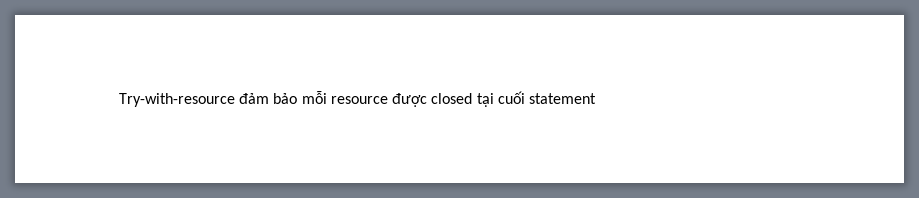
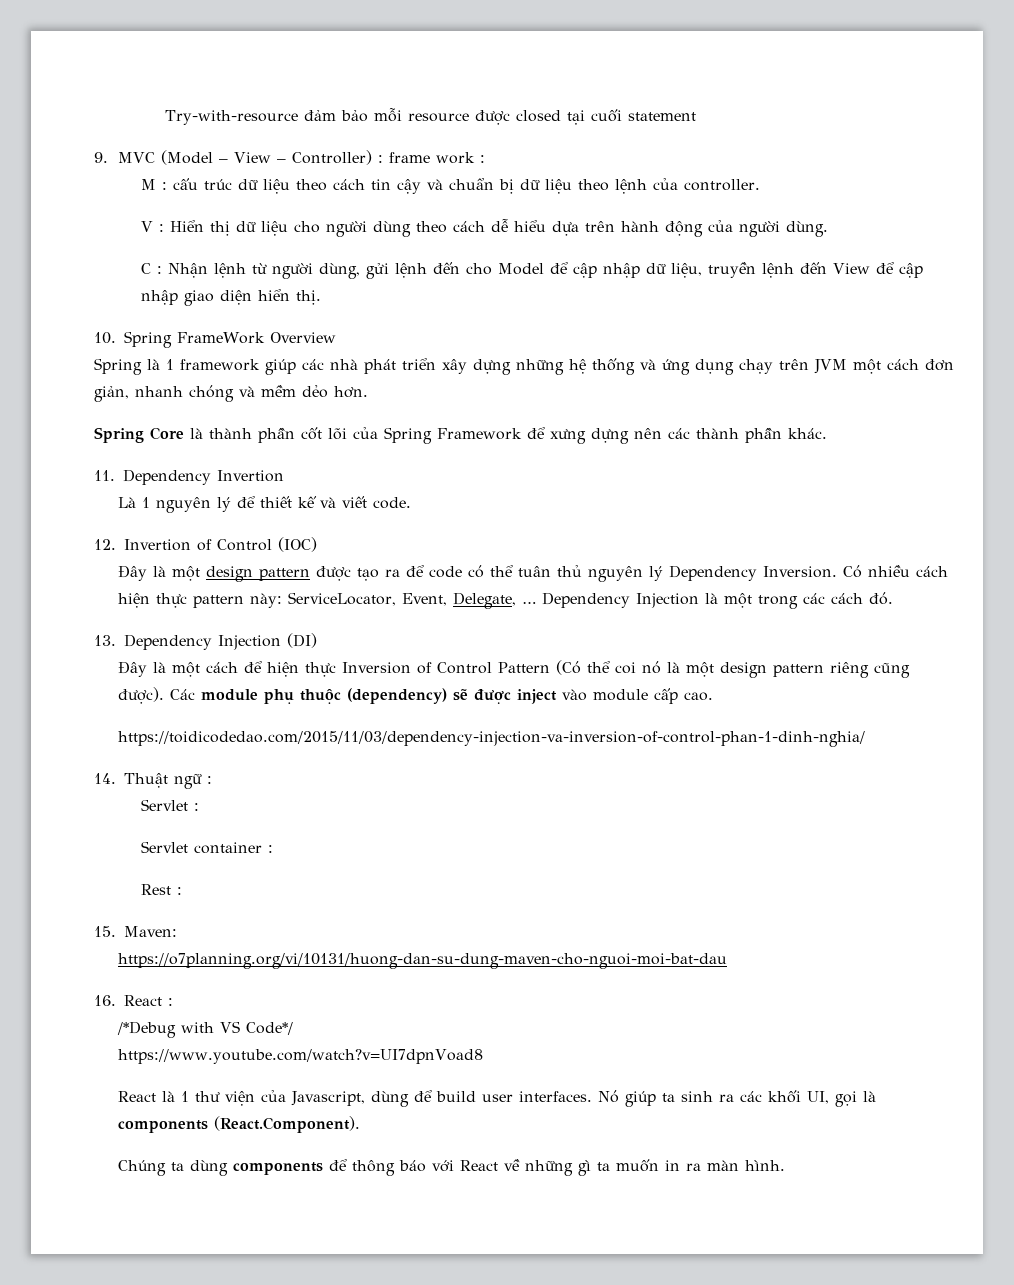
(597, 98) none -> [94,150,485,165] [141,178,761,194] [141,219,829,237] [141,262,924,279] [141,289,322,306] [94,331,336,348] [94,358,954,375] [94,385,368,402] [94,427,827,444] [94,469,284,485] [117,496,411,513] [94,537,317,552] [117,565,948,582] [117,592,893,609] [94,633,317,650] [117,660,910,678] [117,687,713,704] [117,731,865,747] [94,773,212,789] [141,799,200,811] [141,841,274,854] [141,884,183,895] [94,926,177,937] [117,953,727,969] [94,995,173,1006] [116,1021,293,1038] [117,1049,483,1064] [117,1090,876,1107] [117,1116,360,1133] [117,1159,785,1176] // 9. MVC (Model – View – Controller) : frame work : // M : cấu trúc dữ liệu theo cách tin cậy và chuẩn bị dữ liệu theo lệnh của controller. // V : Hiển thị dữ liệu cho người dùng theo cách dễ hiểu dựa trên hành động của người dùng. // C : Nhận lệnh từ người dùng, gửi lệnh đến cho Model để cập nhập dữ liệu, truyền lệnh đến View để cập nhập giao diện hiển thị. // 10. Spring FrameWork Overview // Spring là 1 framework giúp các nhà phát triển xây dựng những hệ thống và ứng dụng chạy trên JVM một cách đơn giản, nhanh chóng và mềm dẻo hơn. // Spring Core là thành phần cốt lõi của Spring Framework để xưng dựng nên các thành phần khác. // 11. Dependency Invertion // Là 1 nguyên lý để thiết kế và viết code. // 12. Invertion of Control (IOC) // Đây là một design pattern được tạo ra để code có thể tuân thủ nguyên lý Dependency Inversion. Có nhiều cách hiện thực pattern này: ServiceLocator, Event, Delegate, … Dependency Injection là một trong các cách đó. // 13. Dependency Injection (DI) // Đây là một cách để hiện thực Inversion of Control Pattern (Có thể coi nó là một design pattern riêng cũng được). Các module phụ thuộc (dependency) sẽ được inject vào module cấp cao. // https://toidicodedao.com/2015/11/03/dependency-injection-va-inversion-of-control-phan-1-dinh-nghia/ // 14. Thuật ngữ : // Servlet : // Servlet container : // Rest : // 15. Maven: // https://o7planning.org/vi/10131/huong-dan-su-dung-maven-cho-nguoi-moi-bat-dau // 16. React : // /*Debug with VS Code*/ // https://www.youtube.com/watch?v=UI7dpnVoad8 // React là 1 thư viện của Javascript, dùng để build user interfaces. Nó giúp ta sinh ra các khối UI, gọi là components (React.Component). // Chúng ta dùng components để thông báo với React về những gì ta muốn in ra màn hình.

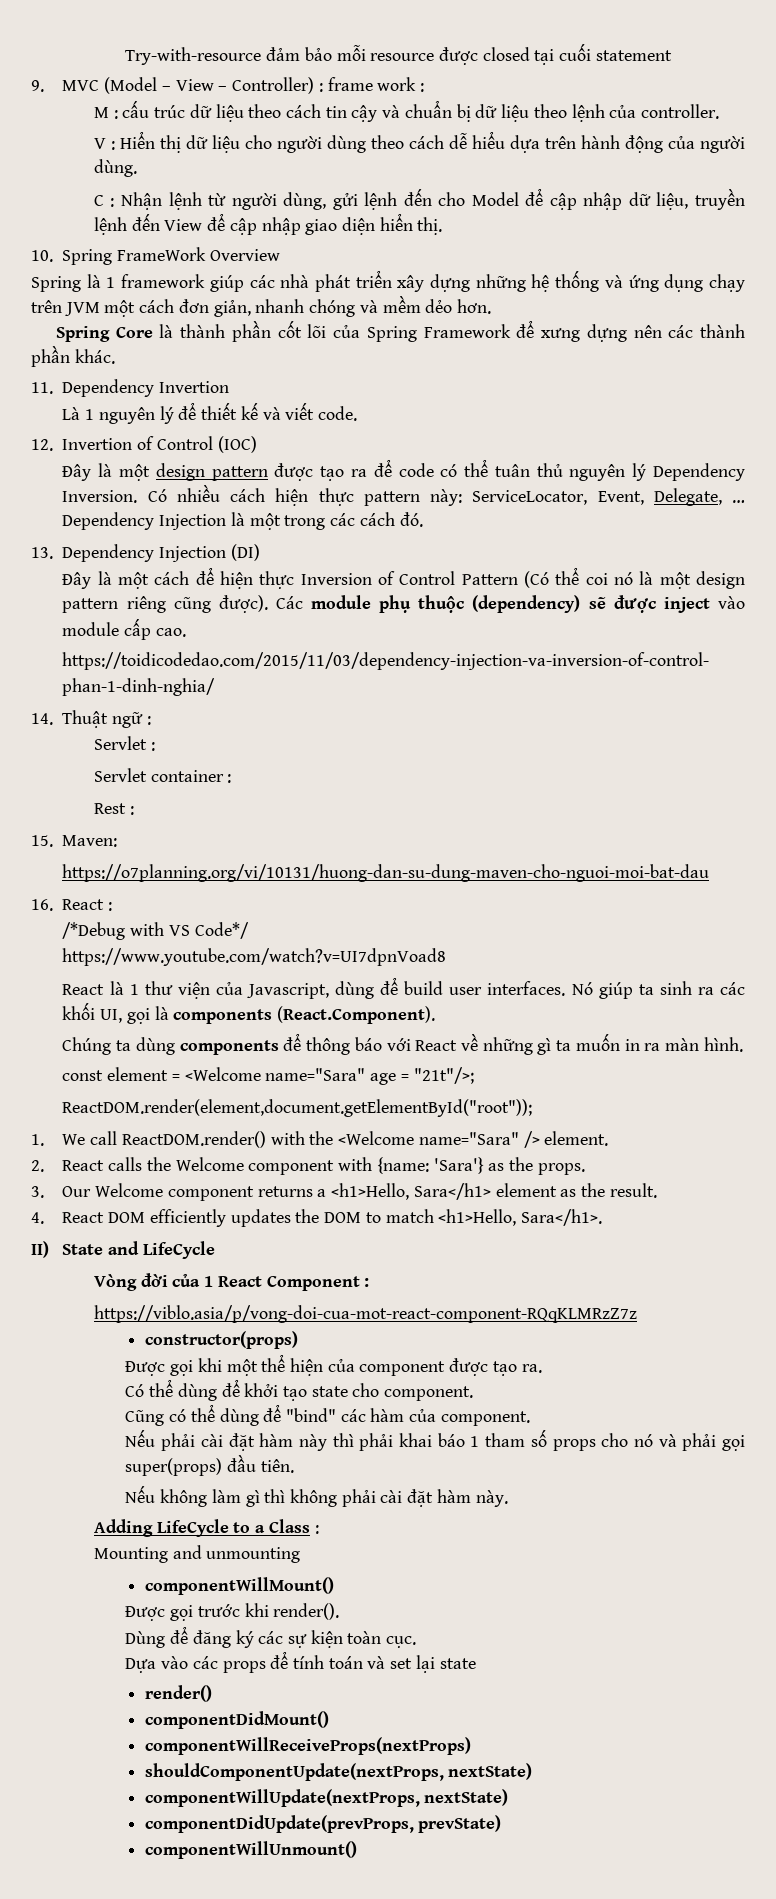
(785, 1165) none -> [62,1067,474,1085] [62,1099,533,1117] [31,1131,609,1148] [31,1157,585,1175] [31,1183,657,1201] [31,1209,602,1227] [31,1241,215,1259] [93,1273,370,1291] [93,1305,637,1323] [144,1331,298,1349] [125,1354,542,1376] [125,1379,474,1401] [125,1404,530,1426] [125,1429,745,1451] [125,1454,294,1476] [125,1485,508,1507] [93,1519,319,1537] [93,1545,301,1563] [144,1577,334,1595] [125,1603,340,1621] [125,1626,417,1648] [125,1651,476,1673] [144,1685,212,1702] [144,1711,329,1729] [144,1737,471,1755] [144,1763,533,1781] [144,1789,509,1807] [144,1815,502,1833] [144,1841,357,1859] // const element = <Welcome name="Sara" age = "21t"/>; // ReactDOM.render(element,document.getElementById("root")); // 1. We call ReactDOM.render() with the <Welcome name="Sara" /> element. // 2. React calls the Welcome component with {name: 'Sara'} as the props. // 3. Our Welcome component returns a <h1>Hello, Sara</h1> element as the result. // 4. React DOM efficiently updates the DOM to match <h1>Hello, Sara</h1>. // II) State and LifeCycle // Vòng đời của 1 React Component : // https://viblo.asia/p/vong-doi-cua-mot-react-component-RQqKLMRzZ7z // constructor(props) // Được gọi khi một thể hiện của component được tạo ra. // Có thể dùng để khởi tạo state cho component. // Cũng có thể dùng để "bind" các hàm của component. // Nếu phải cài đặt hàm này thì phải khai báo 1 tham số props cho nó và phải gọi super(props) đầu tiên. // Nếu không làm gì thì không phải cài đặt hàm này. // Adding LifeCycle to a Class : // Mounting and unmounting // componentWillMount() // Được gọi trước khi render(). // Dùng để đăng ký các sự kiện toàn cục. // Dựa vào các props để tính toán và set lại state // render() // componentDidMount() // componentWillReceiveProps(nextProps) // shouldComponentUpdate(nextProps, nextState) // componentWillUpdate(nextProps, nextState) // componentDidUpdate(prevProps, prevState) // componentWillUnmount()

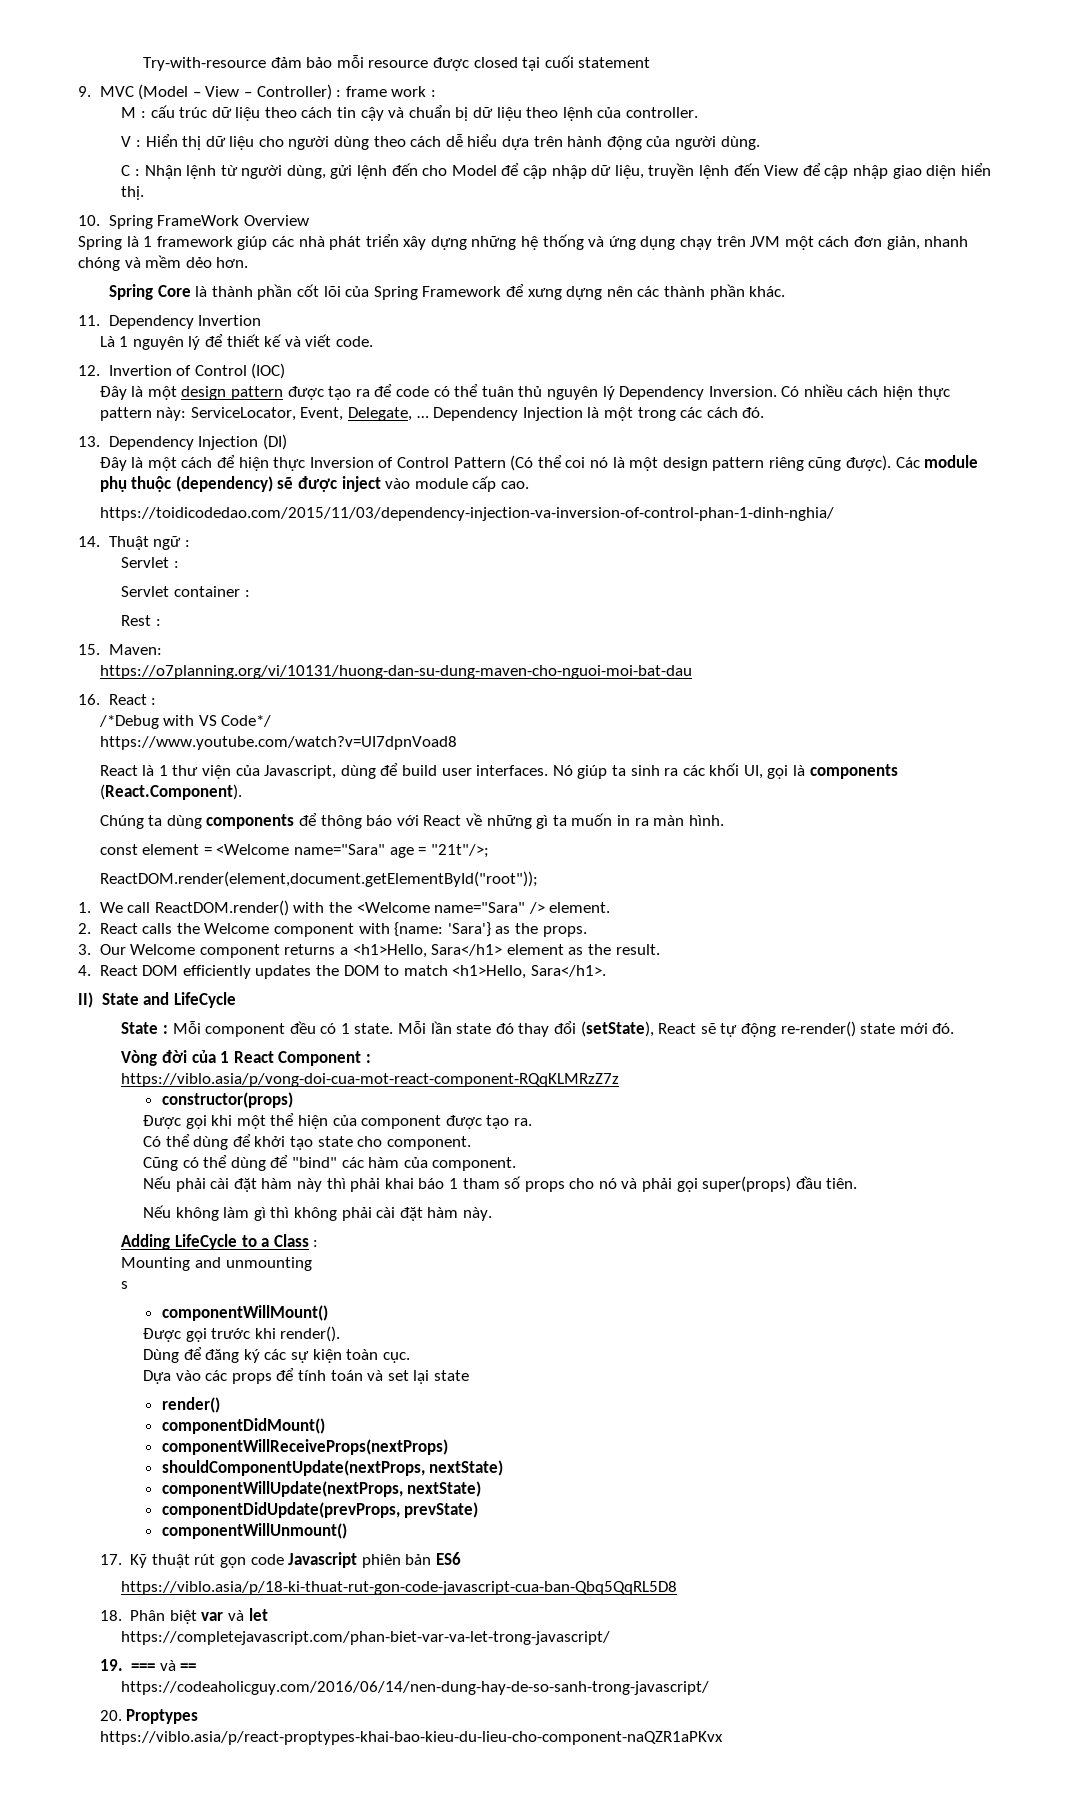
(215, 1250) none -> [121,1021,955,1037] // State : Mỗi component đều có 1 state. Mỗi lần state đó thay đổi (setState), React sẽ tự động re-render() state mới đó.
(301, 1555) none -> [121,1281,129,1289] // s
(357, 1850) none -> [99,1552,461,1568] [121,1581,678,1595] [99,1608,268,1624] [121,1631,611,1645] [99,1659,197,1671] [121,1681,710,1695] [99,1709,199,1724] [99,1731,723,1745] // 17. Kỹ thuật rút gọn code Javascript phiên bản ES6 // https://viblo.asia/p/18-ki-thuat-rut-gon-code-javascript-cua-ban-Qbq5QqRL5D8 // 18. Phân biệt var và let // https://completejavascript.com/phan-biet-var-va-let-trong-javascript/ // 19. === và == // https://codeaholicguy.com/2016/06/14/nen-dung-hay-de-so-sanh-trong-javascript/ // 20. Proptypes // https://viblo.asia/p/react-proptypes-khai-bao-kieu-du-lieu-cho-component-naQZR1aPKvx

